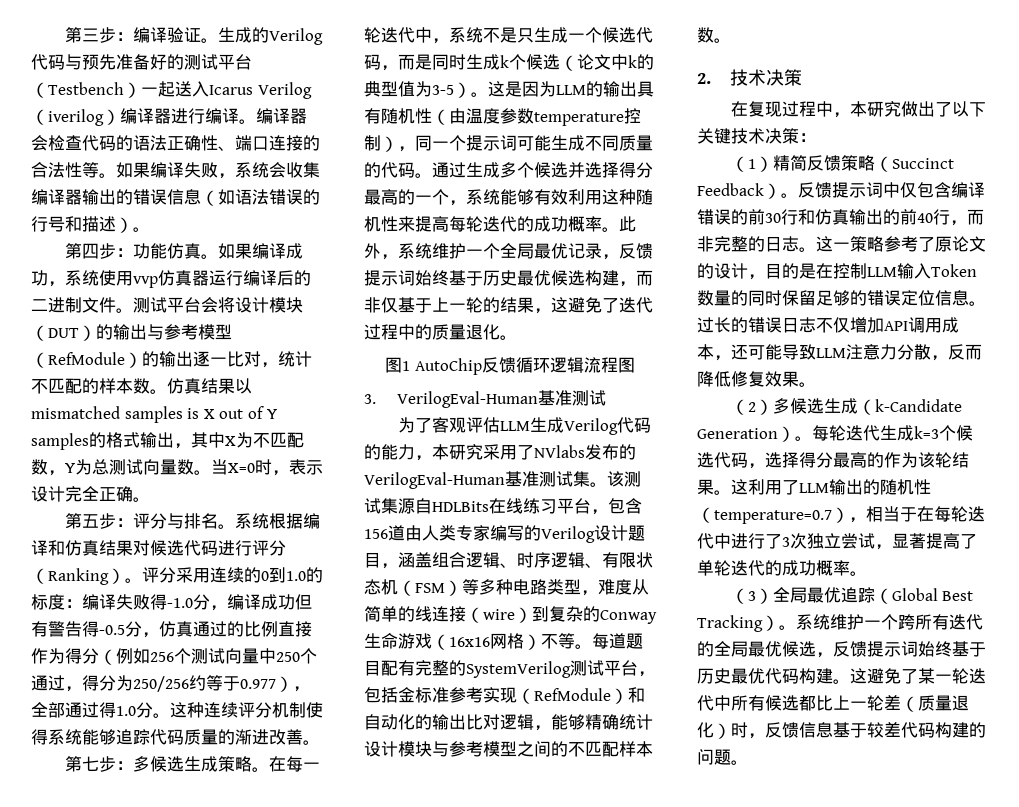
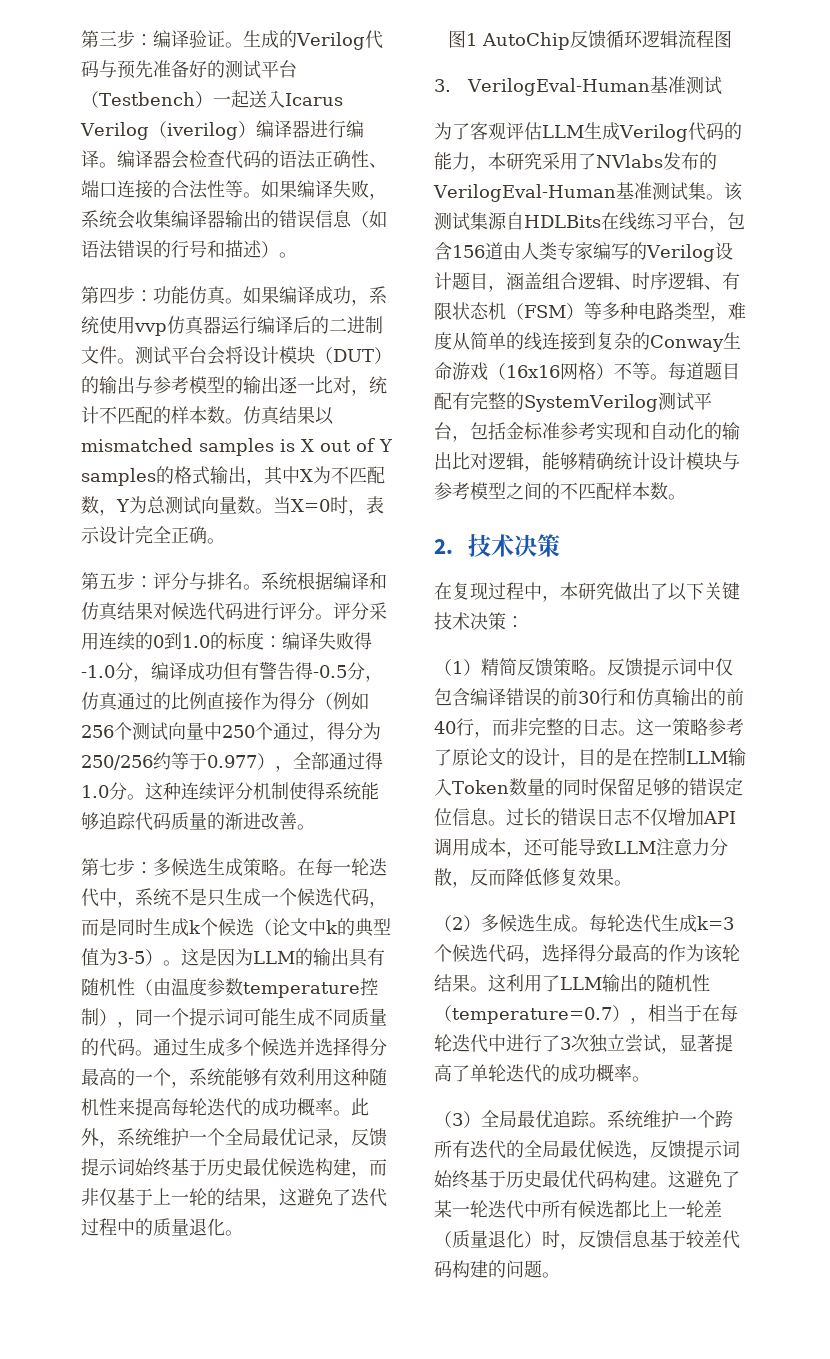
[31,352,142,368] （RefModule） -> (225, 384) none
[31,568,125,585] （Ranking） -> (315, 611) none
[466,607,532,623] （wire） -> (578, 341) none
[517,688,628,704] （RefModule） -> (632, 431) none
[874,156,954,172] [697,183,781,199] （Succinct Feedback） -> (589, 667) none
[857,399,962,415] [697,426,795,442] （k-Candidate Generation） -> (571, 923) none
[874,588,974,604] [697,615,779,632] （Global Best Tracking） -> (590, 1119) none

